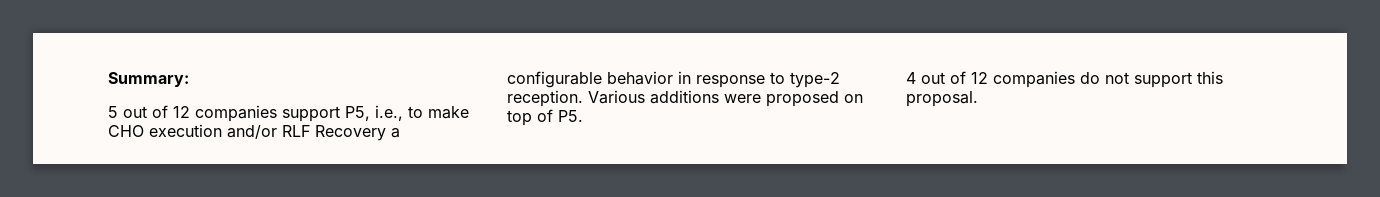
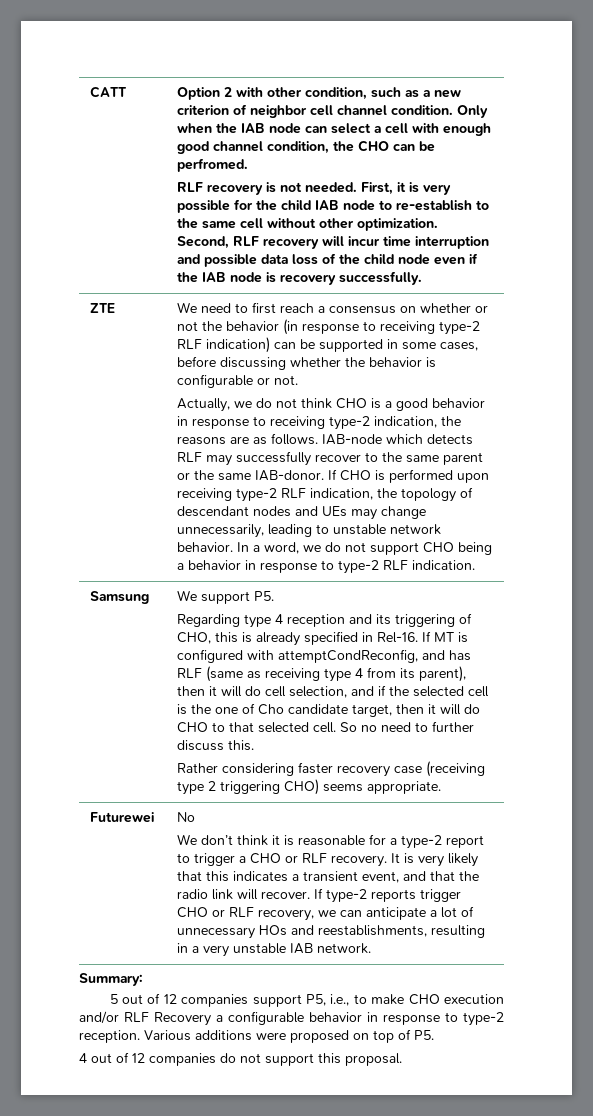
(108, 79) none -> [90,86,128,98] [177,87,462,100] [177,104,489,118] [177,123,492,136] [177,140,436,154] [177,158,249,172] [177,182,452,195] [177,199,490,213] [177,218,439,231] [177,236,490,249] [177,253,479,267] [177,271,423,285] [90,303,116,313] [177,302,489,314] [177,319,481,335] [177,337,479,353] [177,356,437,370] [177,374,299,388] [177,398,486,412] [177,416,462,430] [177,433,474,445] [177,451,484,466] [177,469,490,483] [177,487,474,502] [177,506,427,520] [177,524,442,538] [177,542,493,555] [177,560,476,574] [90,591,150,604] [177,590,275,604] [177,613,473,628] [177,631,469,646] [177,649,472,663] [177,666,467,682] [177,685,490,698] [177,703,481,717] [177,721,475,733] [177,740,255,751] [177,761,486,777] [177,779,442,795] [90,812,155,823] [177,812,196,822] [177,834,485,849] [177,853,479,867] [177,871,480,883] [177,888,462,903] [177,906,475,921] [177,925,486,939] [177,943,372,957] CATT | Option 2 with other condition, such as a new criterion of neighbor cell channel condition. Only when the IAB node can select a cell with enough good channel condition, the CHO can be perfromed. // RLF recovery is not needed. First, it is very possible for the child IAB node to re-establish to the same cell without other optimization. Second, RLF recovery will incur time interruption and possible data loss of the child node even if the IAB node is recovery successfully. // ZTE | We need to first reach a consensus on whether or not the behavior (in response to receiving type-2 RLF indication) can be supported in some cases, before discussing whether the behavior is configurable or not. // Actually, we do not think CHO is a good behavior in response to receiving type-2 indication, the reasons are as follows. IAB-node which detects RLF may successfully recover to the same parent or the same IAB-donor. If CHO is performed upon receiving type-2 RLF indication, the topology of descendant nodes and UEs may change unnecessarily, leading to unstable network behavior. In a word, we do not support CHO being a behavior in response to type-2 RLF indication. // Samsung | We support P5. // Regarding type 4 reception and its triggering of CHO, this is already specified in Rel-16. If MT is configured with attemptCondReconfig, and has RLF (same as receiving type 4 from its parent), then it will do cell selection, and if the selected cell is the one of Cho candidate target, then it will do CHO to that selected cell. So no need to further discuss this. // Rather considering faster recovery case (receiving type 2 triggering CHO) seems appropriate. // Futurewei | No // We don’t think it is reasonable for a type-2 report to trigger a CHO or RLF recovery. It is very likely that this indicates a transient event, and that the radio link will recover. If type-2 reports trigger CHO or RLF recovery, we can anticipate a lot of unnecessary HOs and reestablishments, resulting in a very unstable IAB network. //

